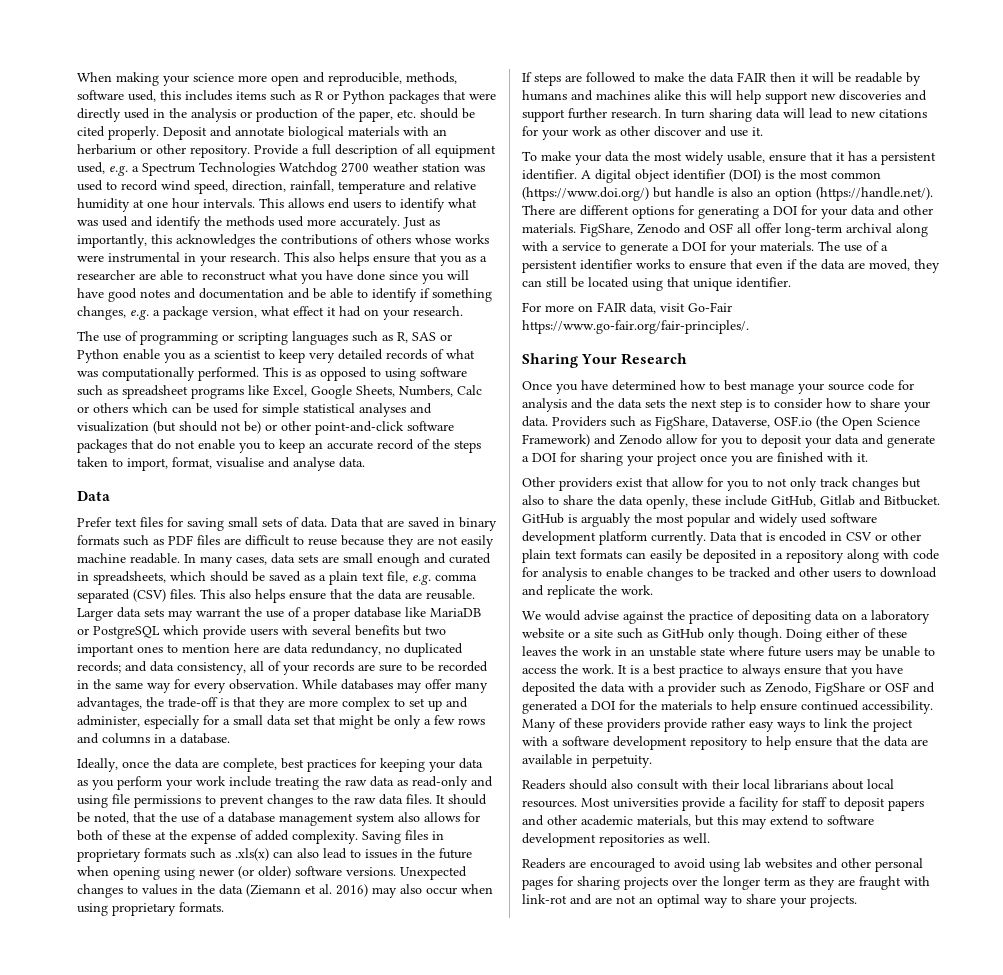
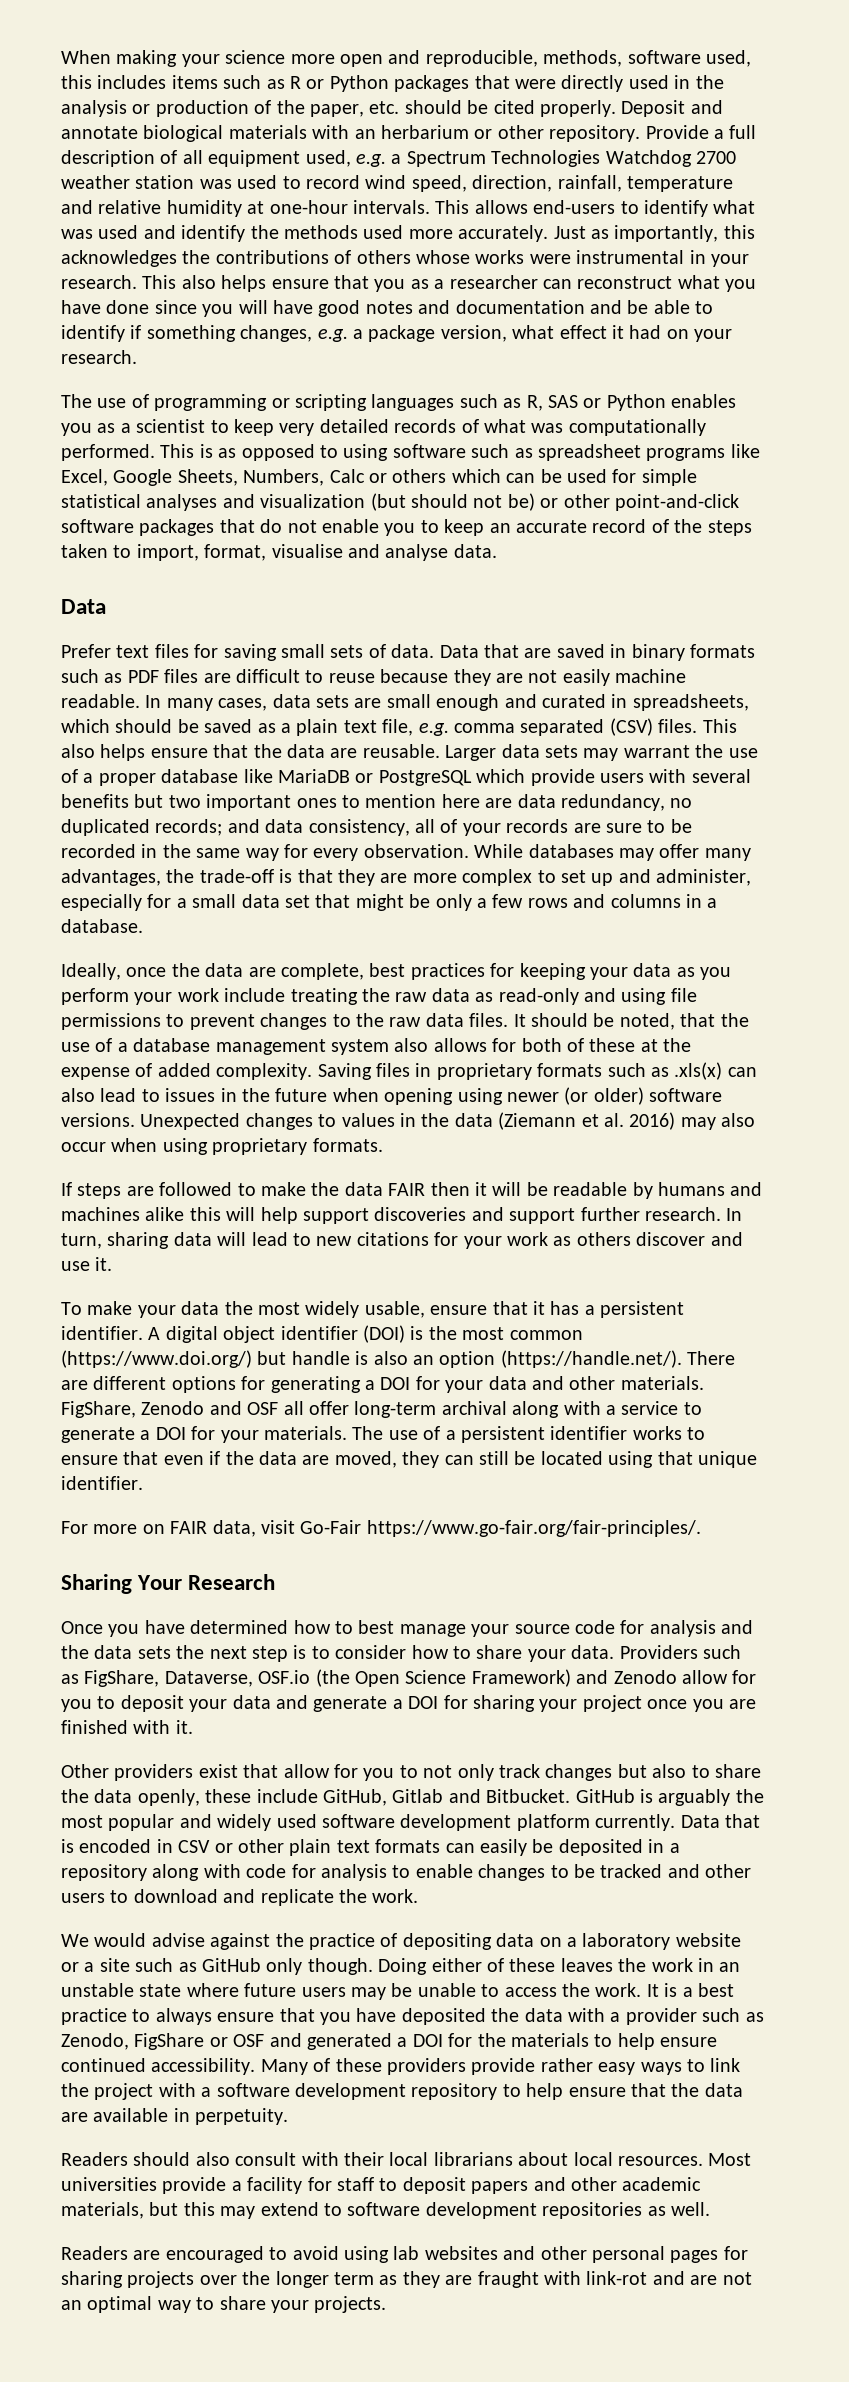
[147,198,199,209] one hour -> [269,200,348,214] one-hour
[328,198,381,209] end users -> [533,200,616,214] end-users
[139,270,198,281] are able to -> [542,279,572,289] can
[123,349,160,360] enable -> [671,394,737,408] enables
[811,93,836,100] new -> (369, 1216) none
[681,109,705,119] turn -> [61,1233,102,1249] turn,
[620,126,650,136] other -> [576,1232,631,1246] others

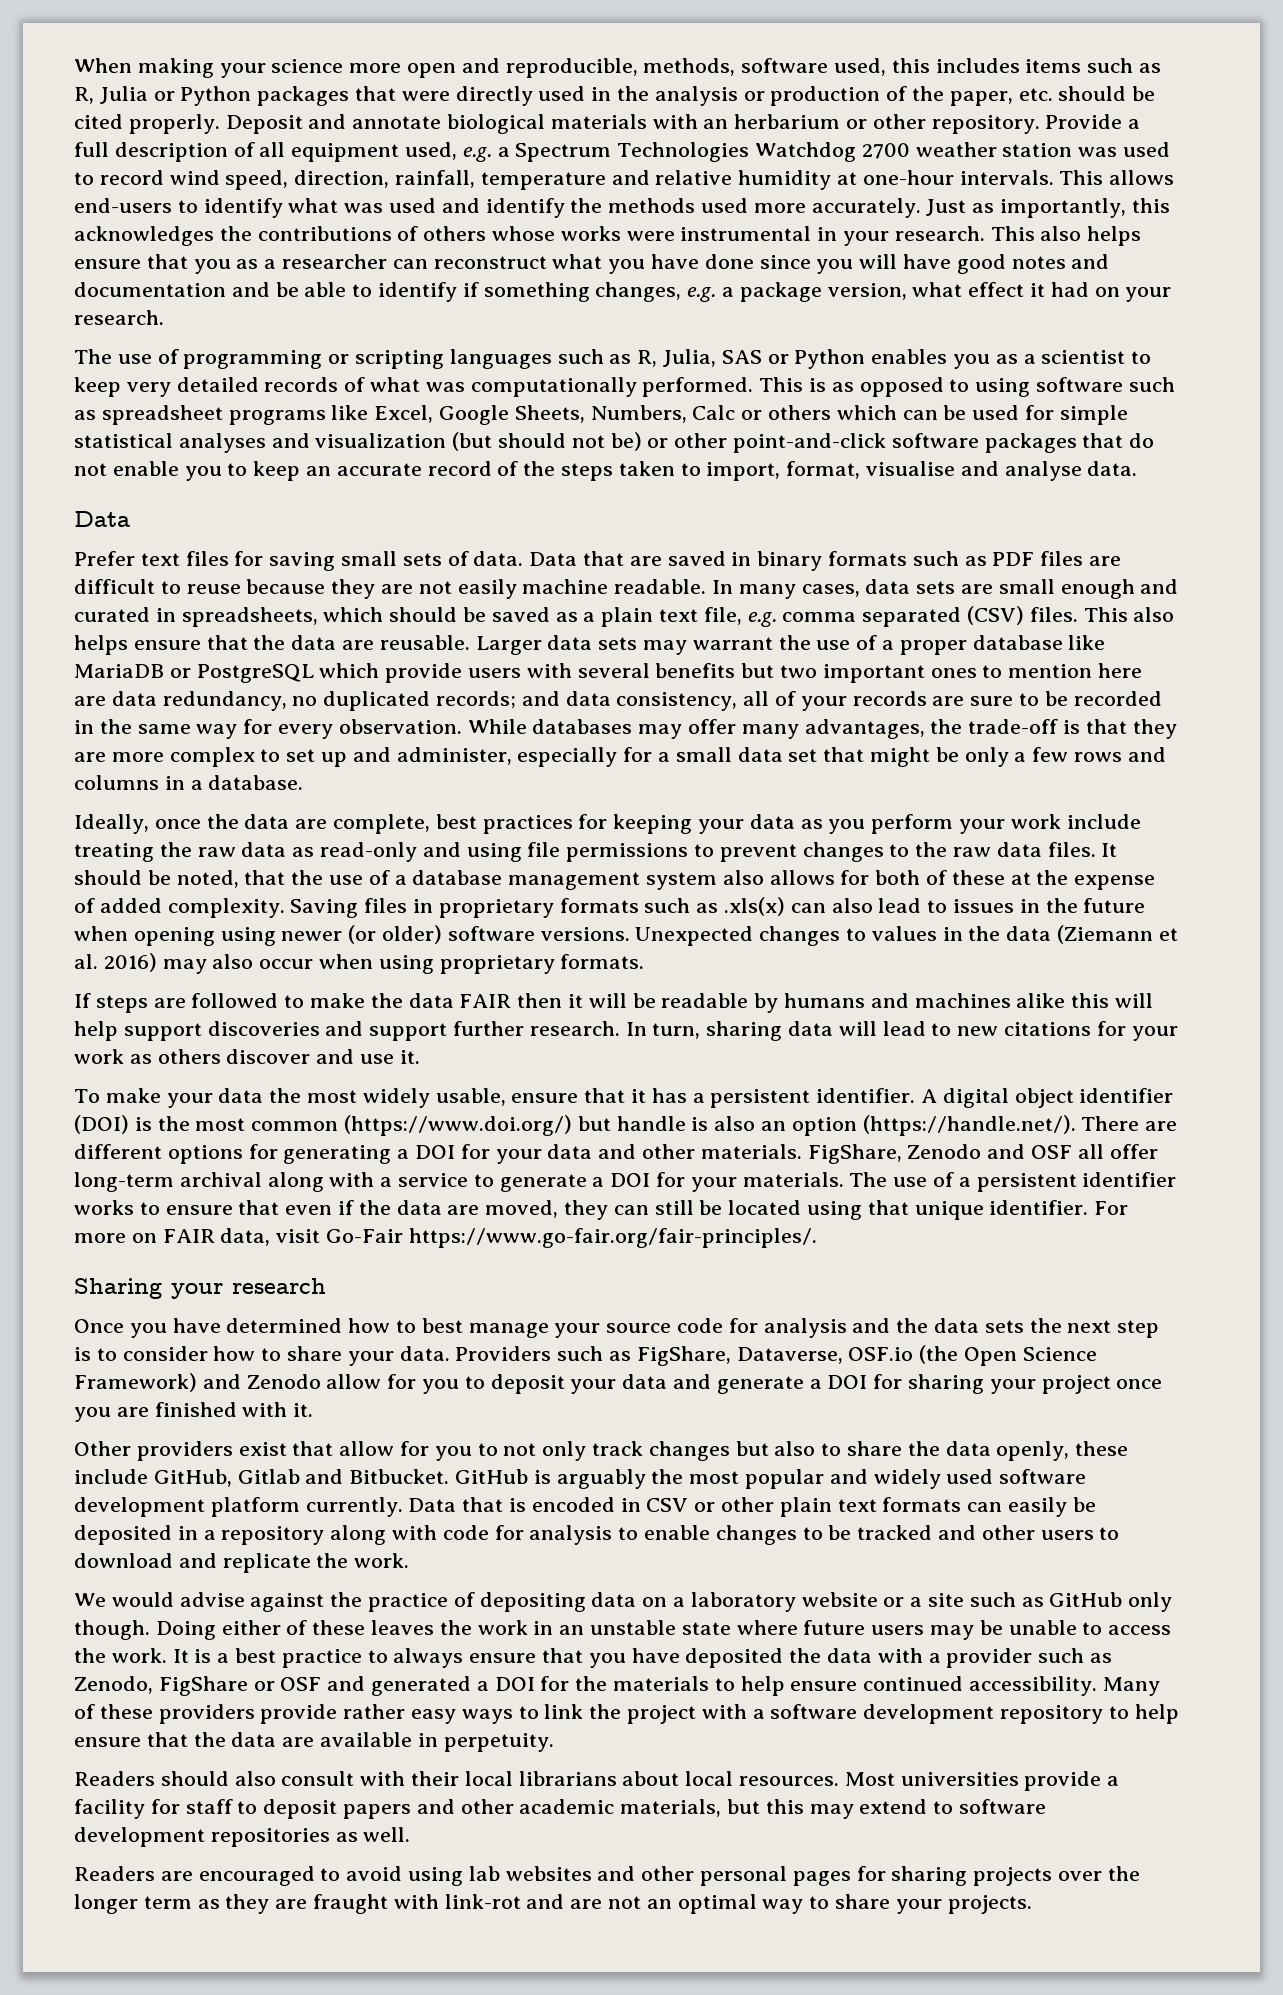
[290,76,301,89] R -> [74,86,148,104] R, Julia
(543, 403) none -> [663,349,717,367] Julia,
(143, 1483) // -> (1089, 1207) none
[137,1574,276,1590] Your Research -> [171,1278,326,1299] your research

